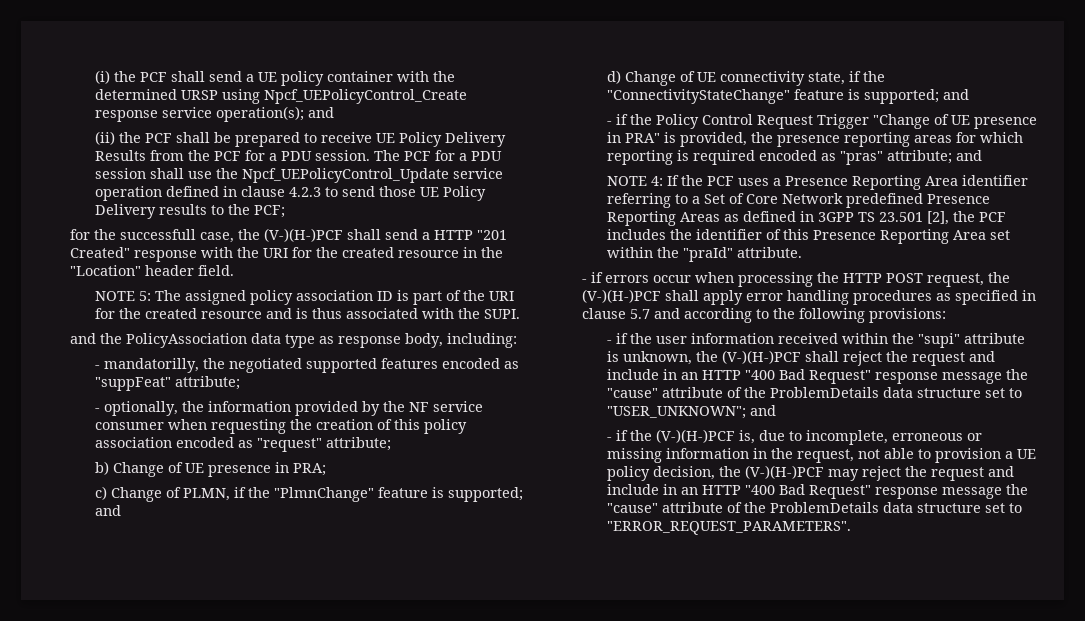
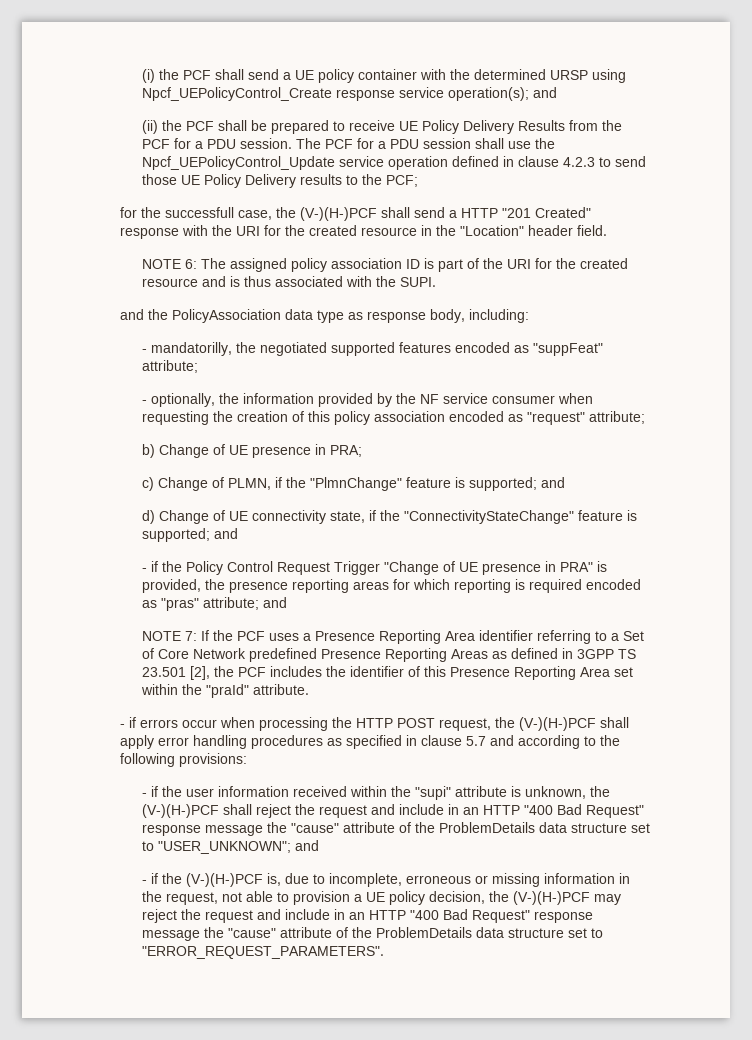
[139,291,152,301] 5: -> [185,259,198,269] 6:
[651,176,664,186] 4: -> [185,631,198,641] 7:

